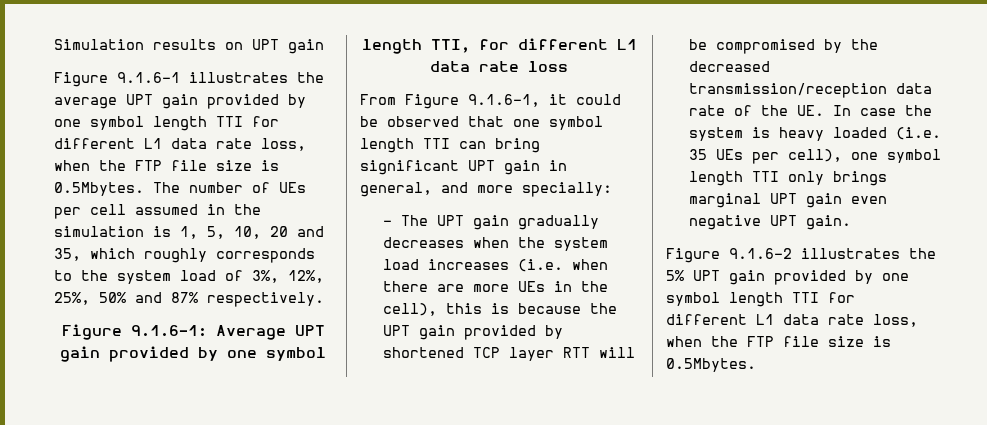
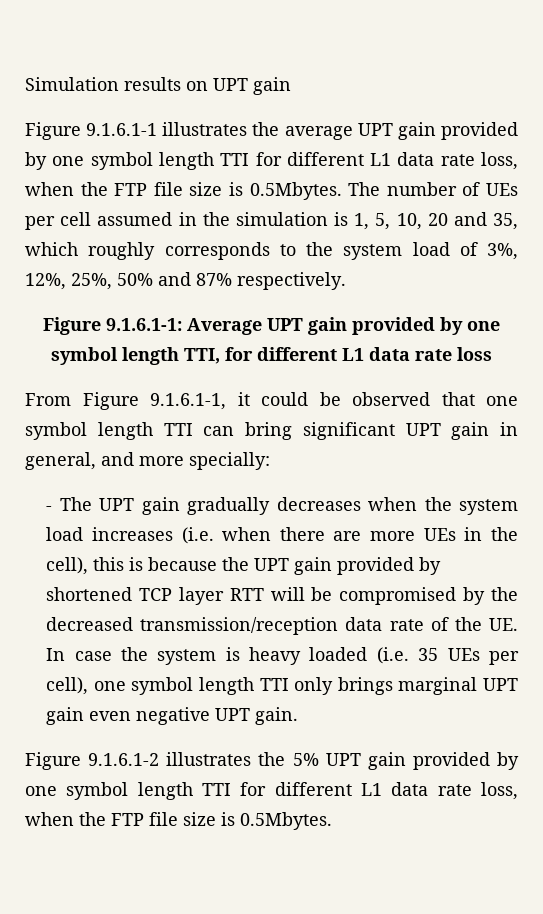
[117,72,180,83] 9.1.6-1 -> [86,123,158,136] 9.1.6.1-1
[130,325,207,337] 9.1.6-1: -> [106,318,182,331] 9.1.6.1-1:
[468,94,540,107] 9.1.6-1, -> [150,393,226,410] 9.1.6.1-1,
[729,248,792,259] 9.1.6-2 -> [88,753,160,766] 9.1.6.1-2

